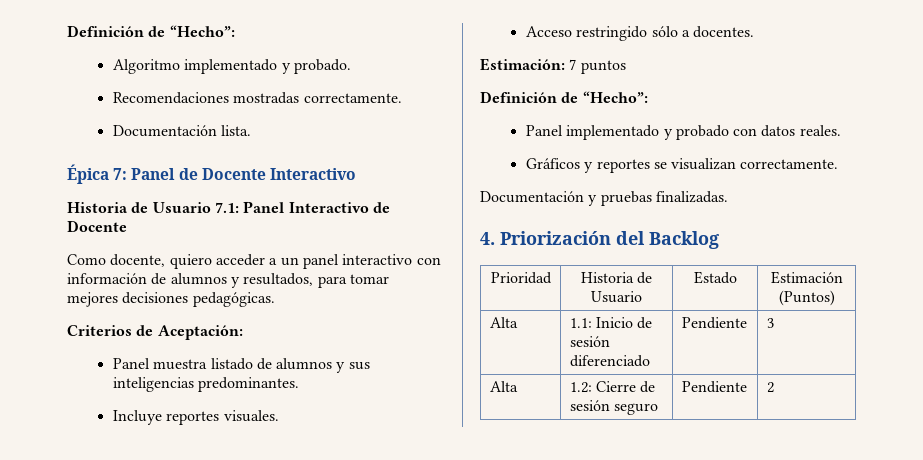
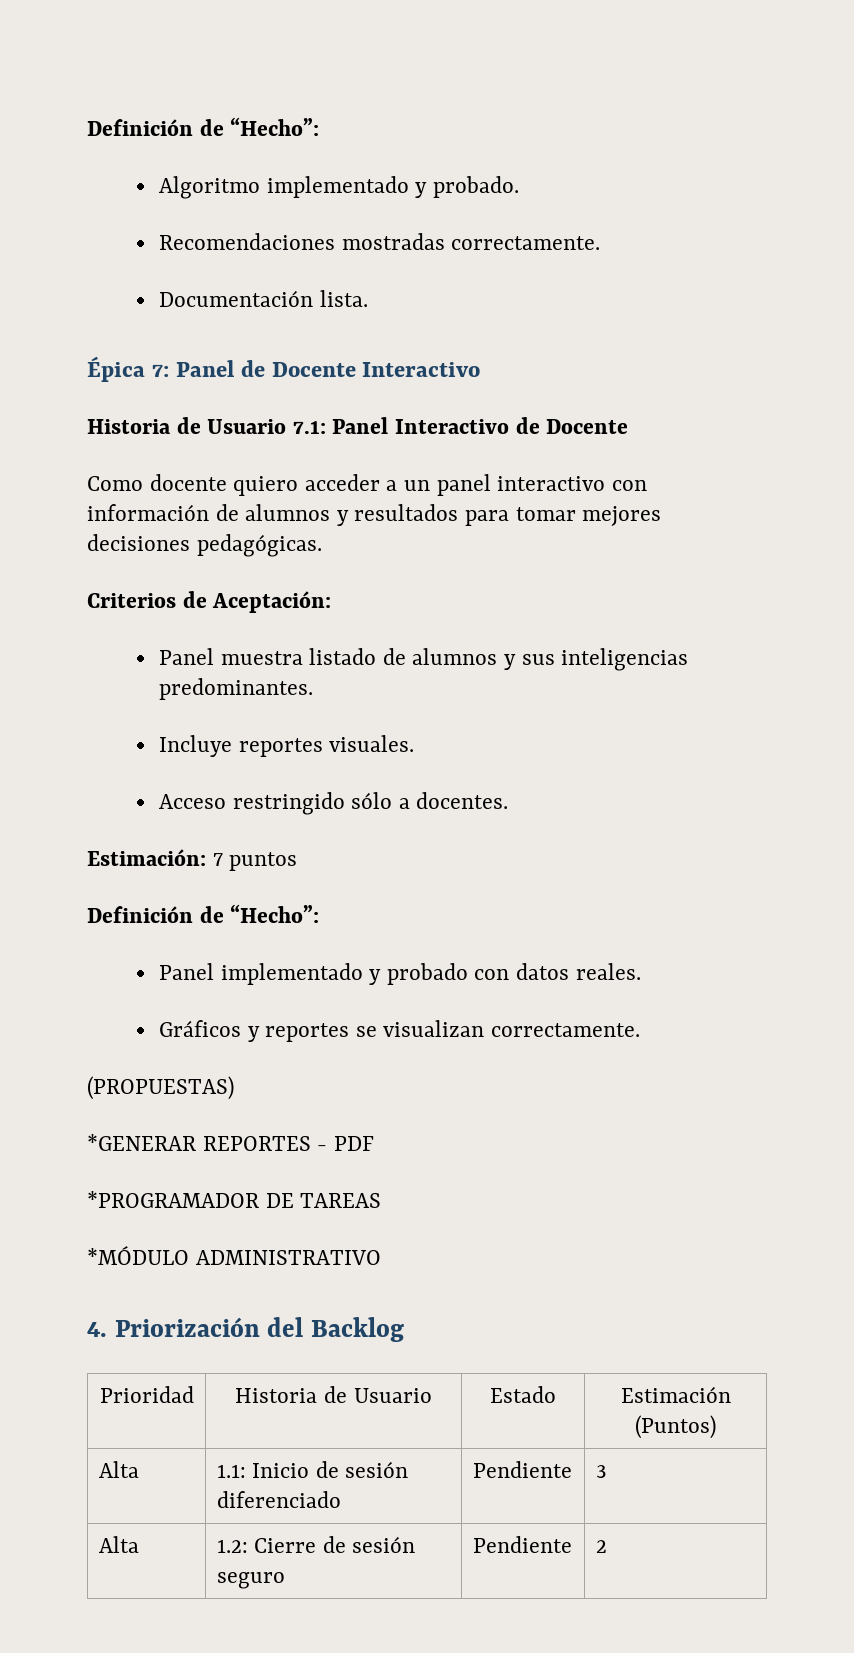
[110,254,166,267] docente, -> [149,474,227,491] docente
[243,273,314,286] resultados, -> [354,504,459,521] resultados
[480,191,728,206] Documentación y pruebas finalizadas. -> [87,1076,234,1100] [87,1134,374,1151] [87,1191,382,1208] [87,1246,381,1265] (PROPUESTAS) // *GENERAR REPORTES - PDF // *PROGRAMADOR DE TAREAS // *MÓDULO ADMINISTRATIVO

